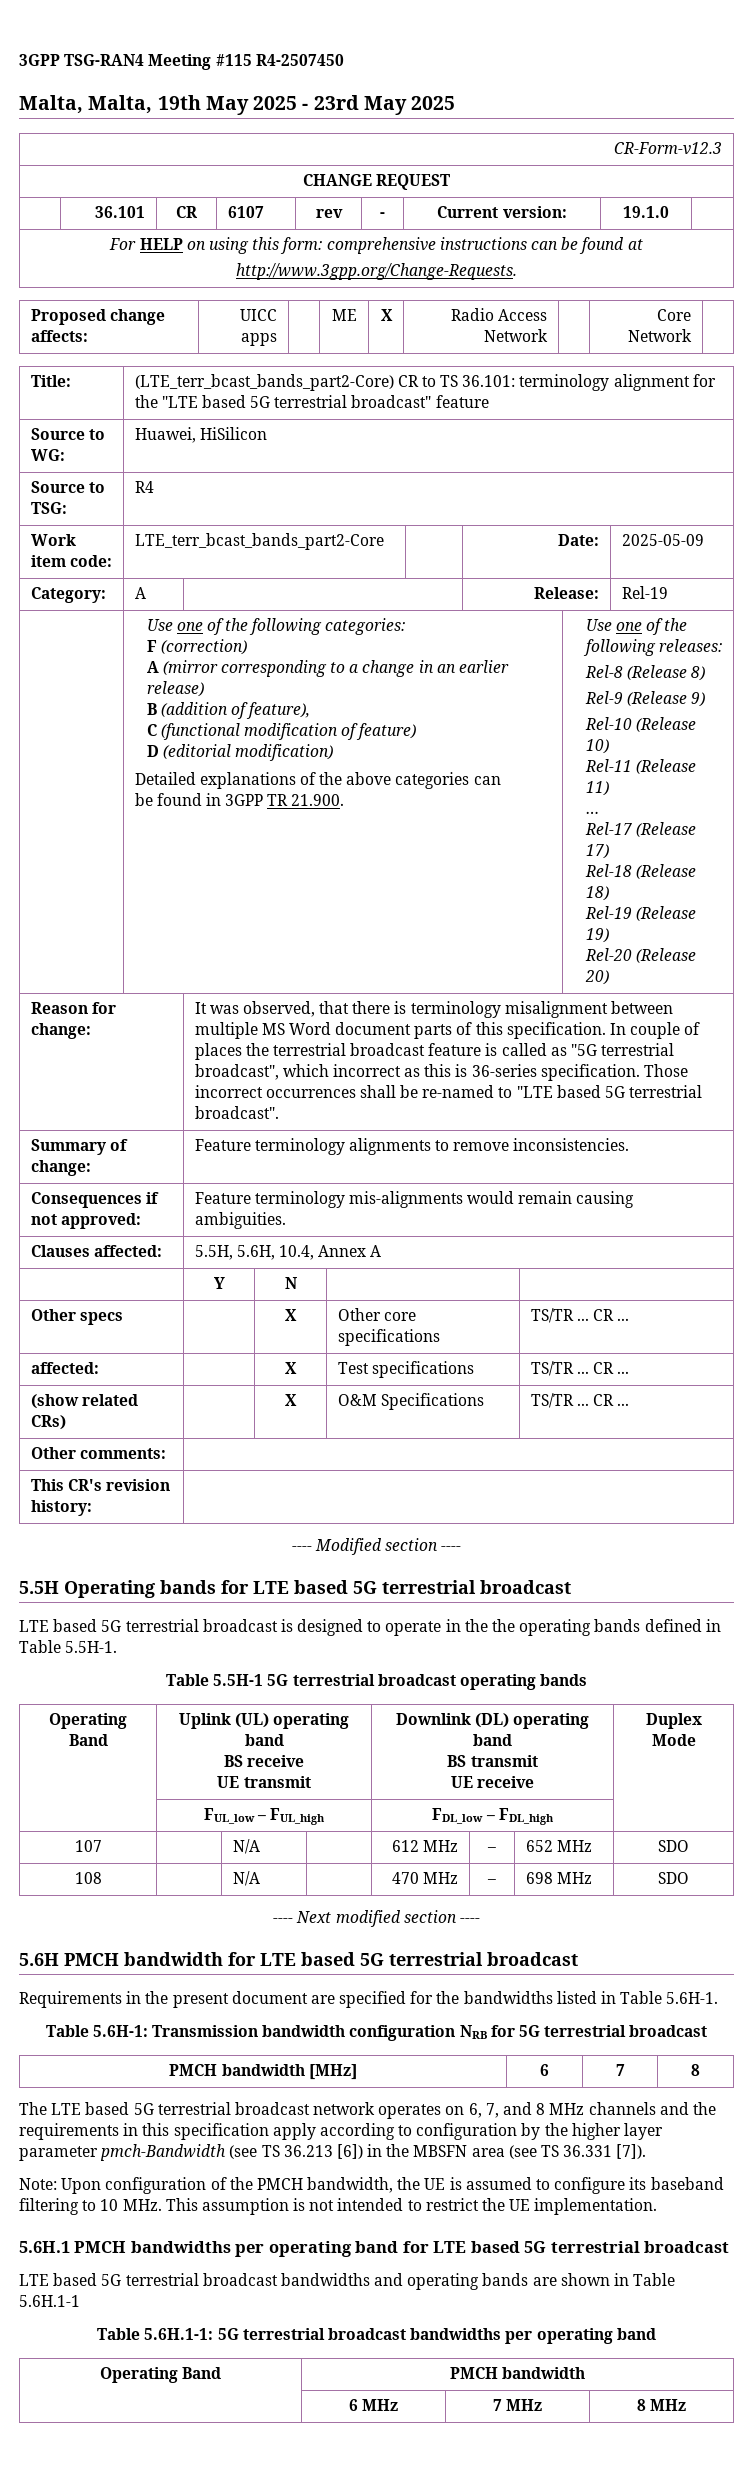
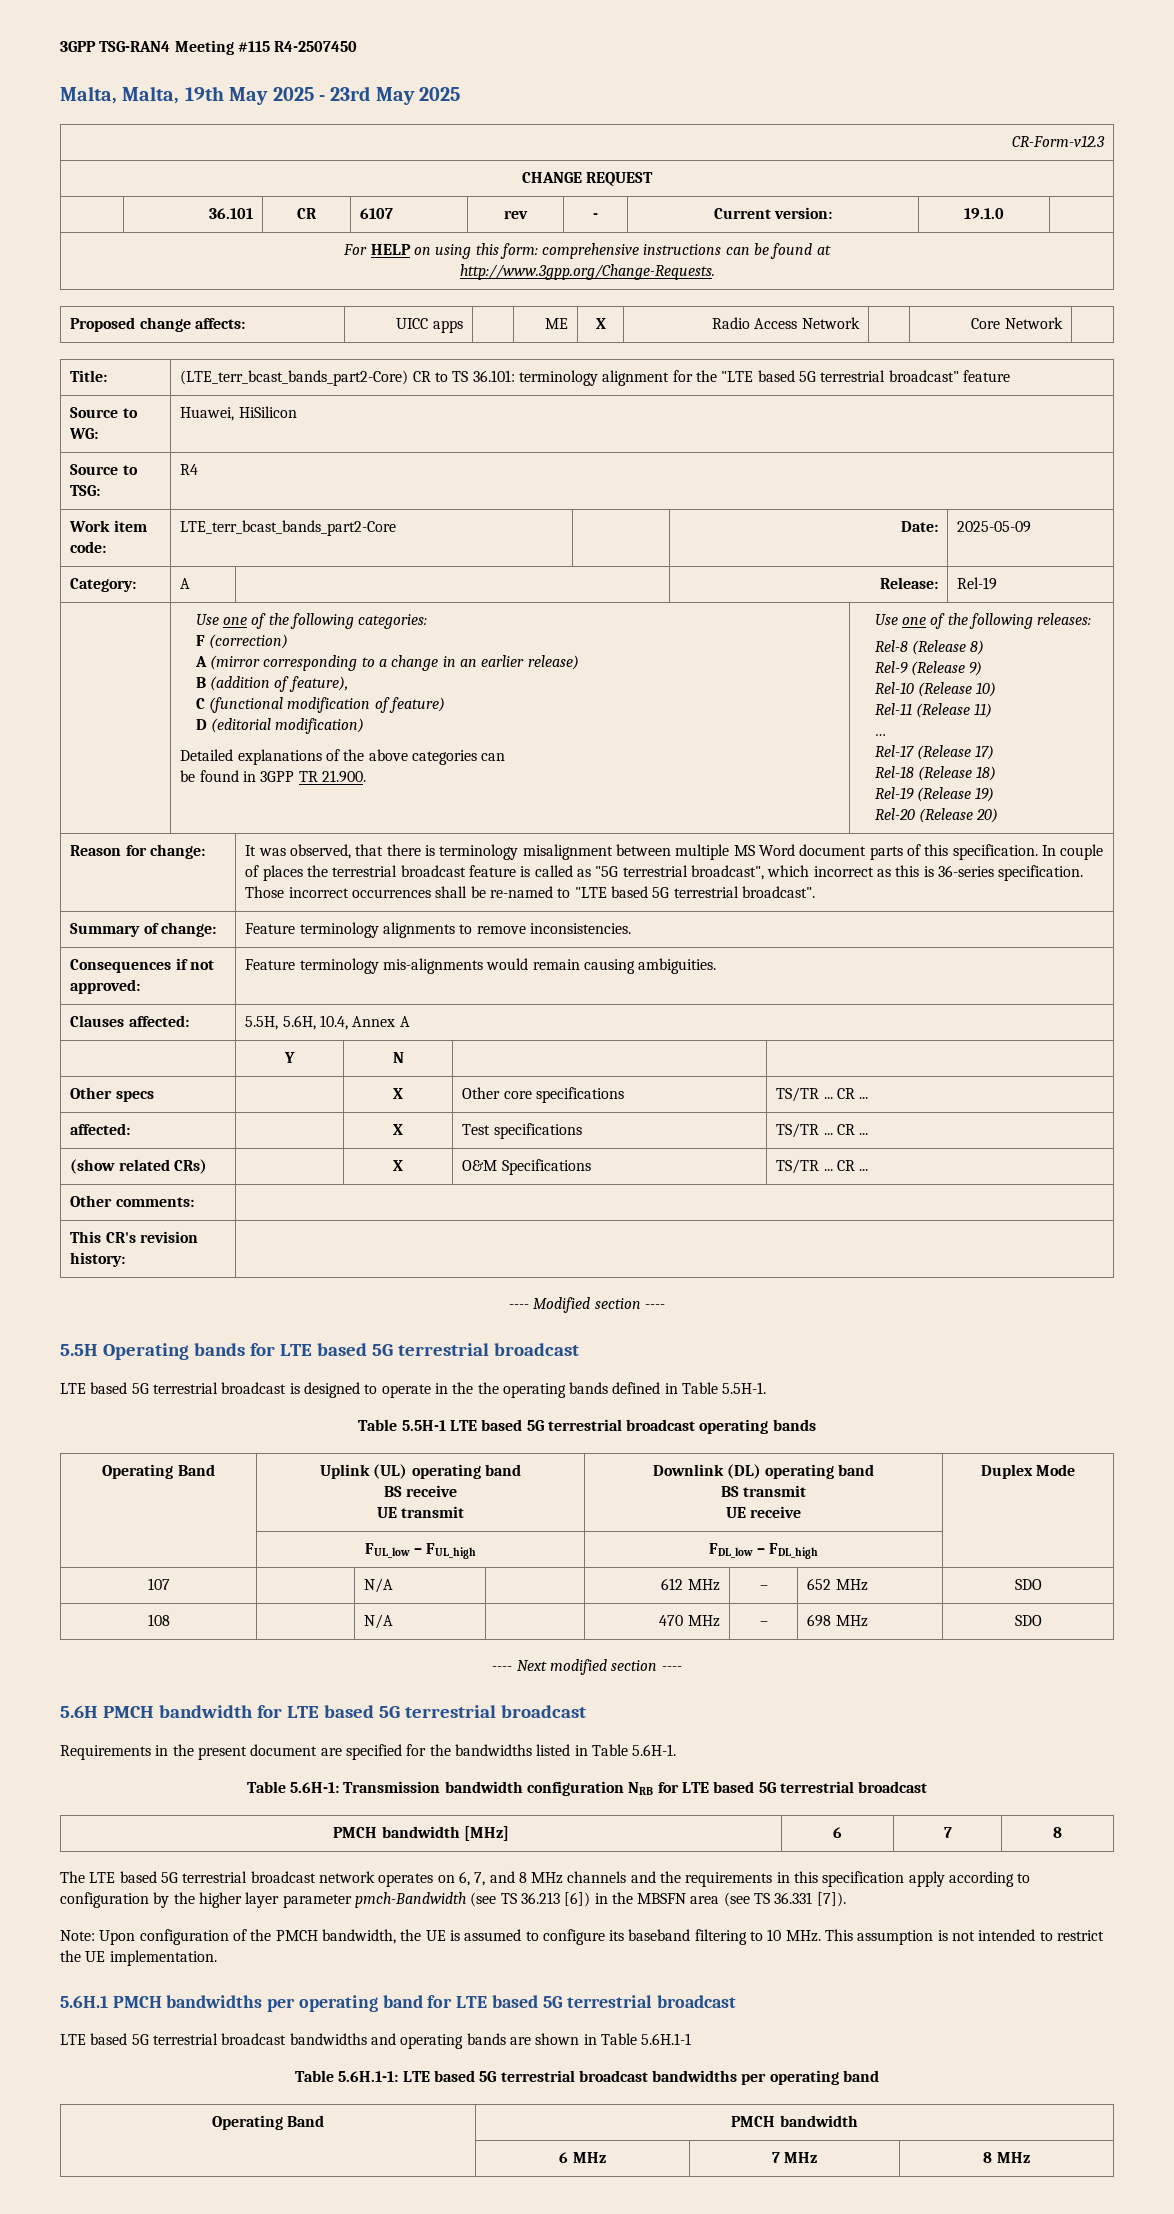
(264, 1680) none -> [449,1419,523,1431] LTE based
(515, 2031) none -> [681,1781,755,1793] LTE based
(214, 2334) none -> [402,2070,475,2082] LTE based

